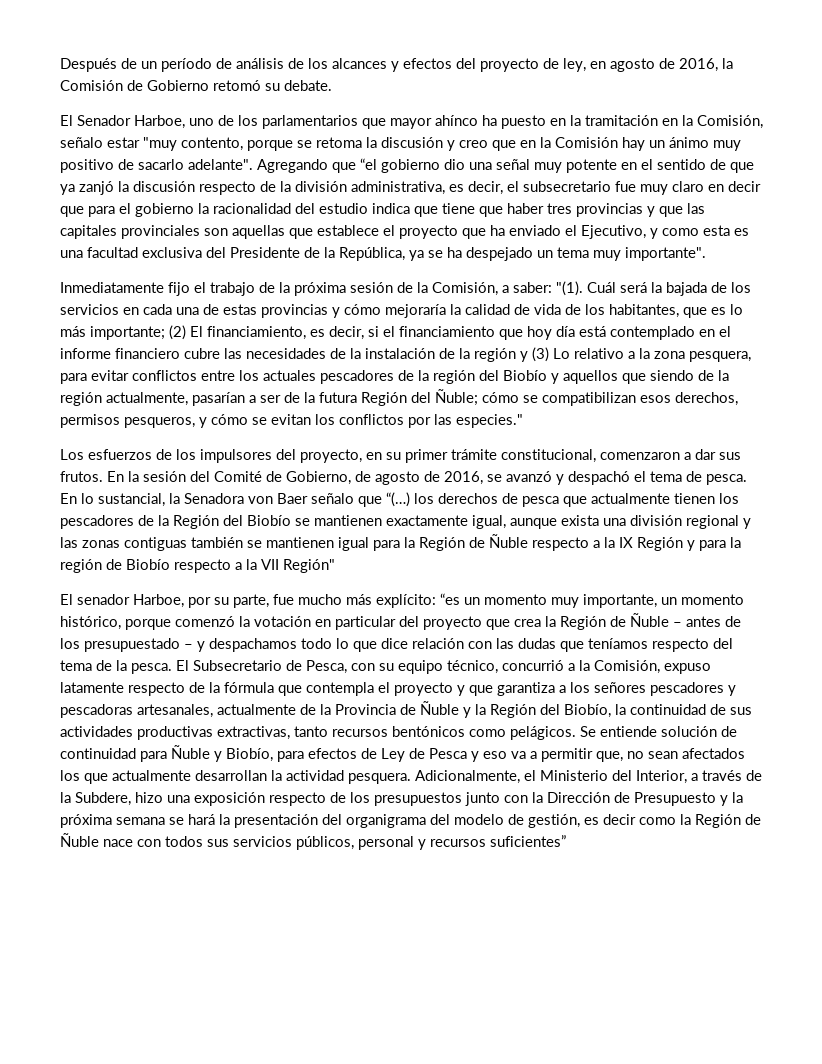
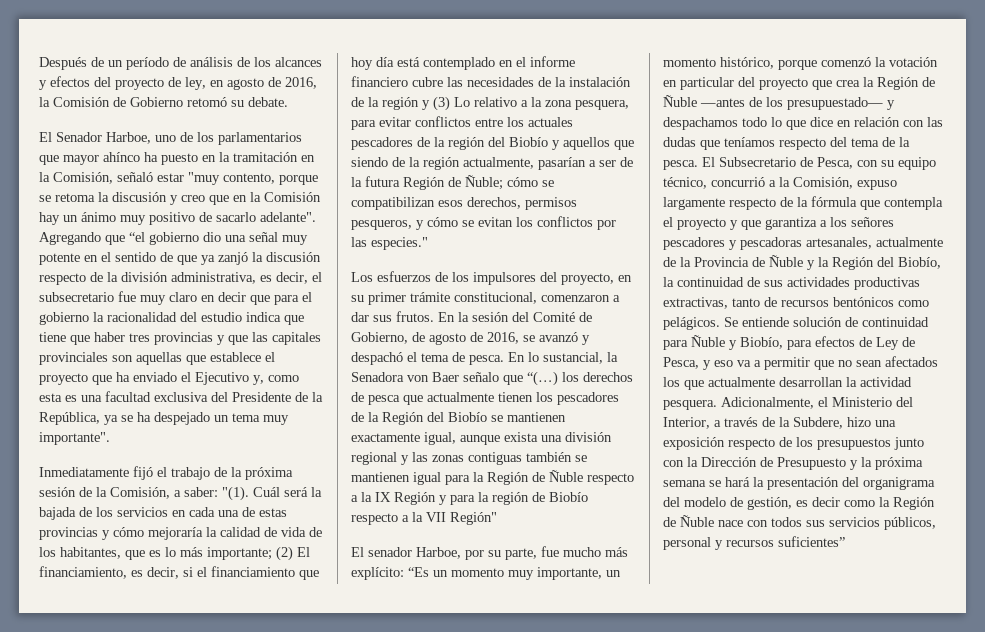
[60,137,103,148] señalo -> [117,172,153,182] señaló
[581,225,658,239] Ejecutivo, y -> [195,372,264,385] Ejecutivo y,
[168,282,190,296] fijo -> [133,466,153,480] fijó
[411,392,431,403] del -> [448,177,461,187] de
[440,593,460,605] “es -> [408,567,429,577] “Es
[673,616,741,627] [60,638,193,652] – antes de los presupuestado – -> [700,97,883,110] —antes de los presupuestado—
(408, 643) none -> [837,120,851,127] en
[60,682,124,693] latamente -> [663,197,725,210] largamente
(328, 731) none -> [764,297,777,307] de
[429,748,467,759] Pesca -> [663,357,699,369] Pesca,
[596,751,623,762] que, -> [814,360,834,370] que

